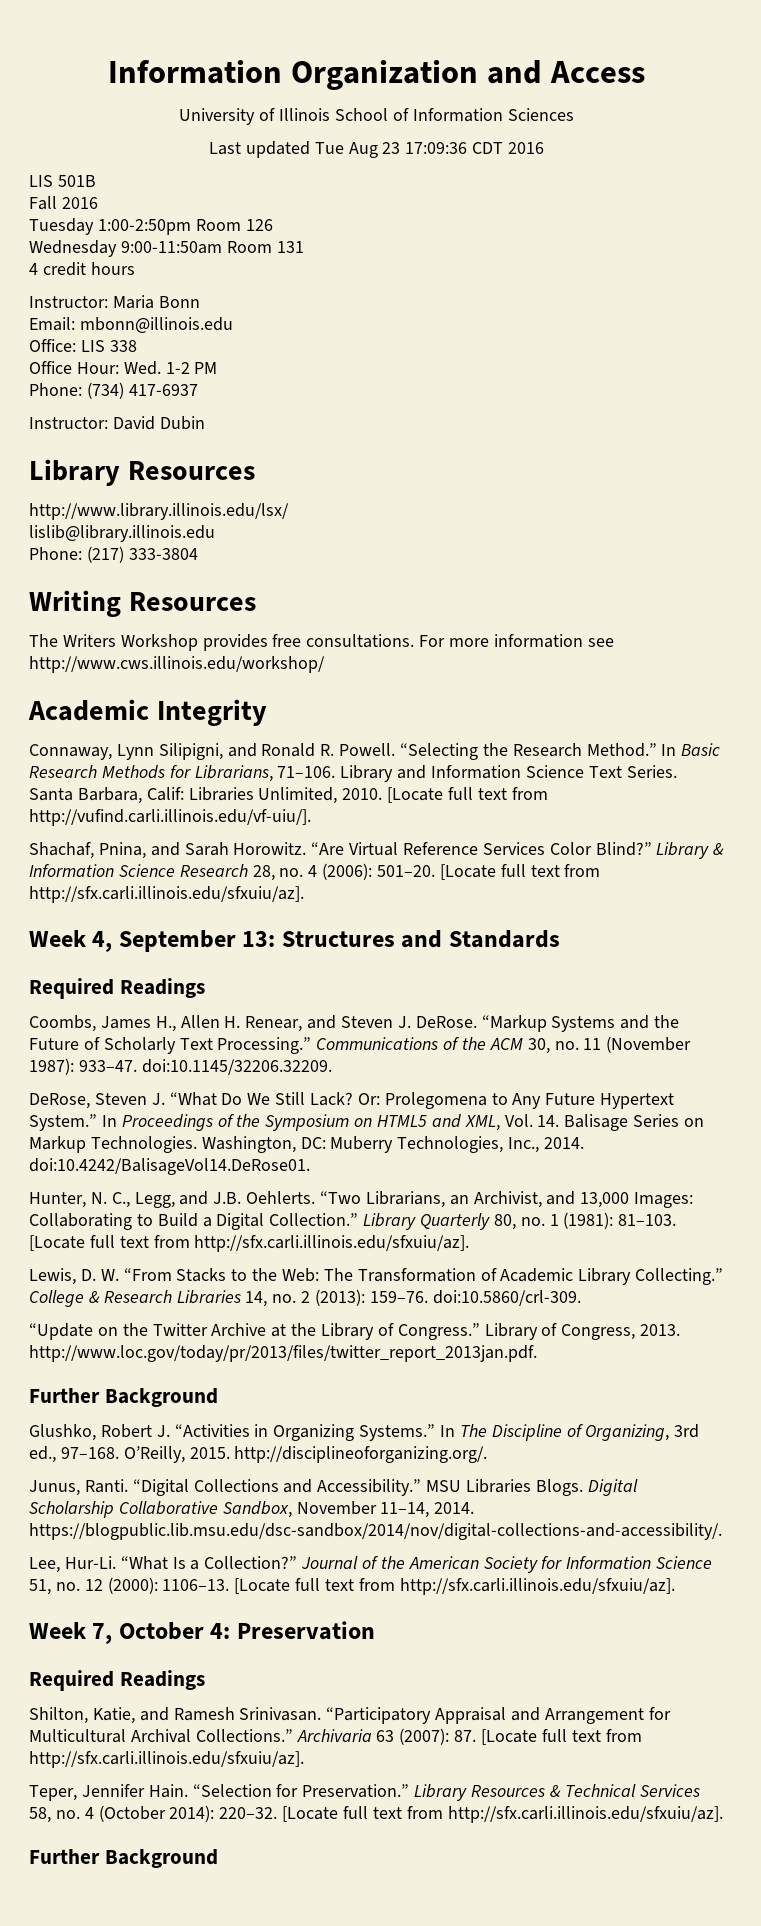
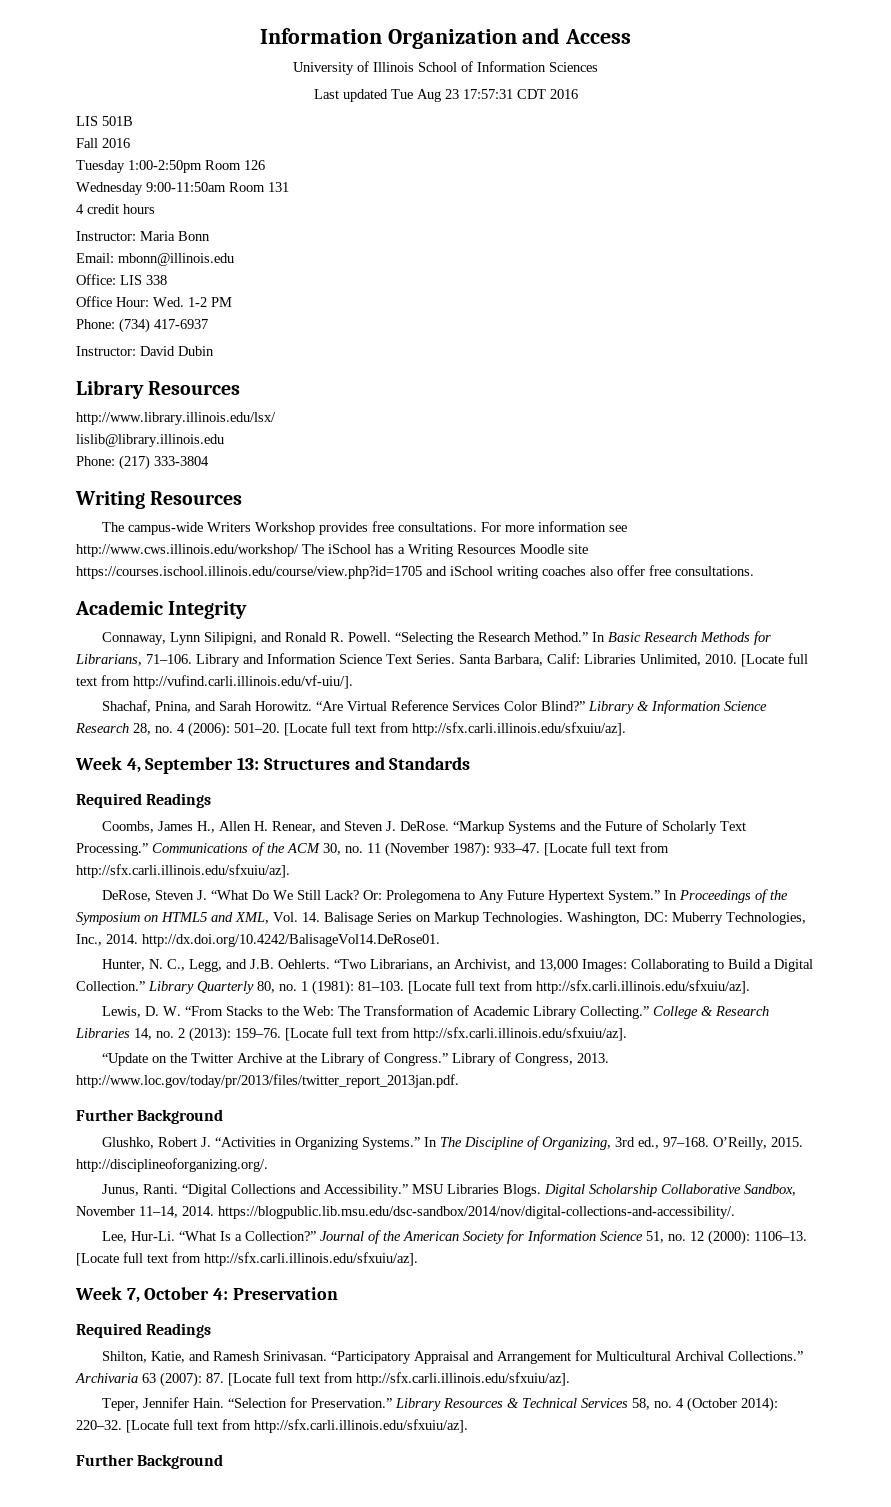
[405,142,468,154] 17:09:36 -> [462,89,513,99] 17:57:31
(58, 640) none -> [128,522,204,535] campus-wide
(325, 664) none -> [302,544,588,557] [76,565,754,579] The iSchool has a Writing Resources Moodle site https://courses.ischool.illinois.edu/course/view.php?id=1705 and iSchool writing coaches also offer free consultations.
[141,1059,332,1075] doi:10.1145/32206.32209. -> [544,842,669,856] [76,864,290,878] [Locate full text from http://sfx.carli.illinois.edu/sfxuiu/az].
[29,1158,310,1175] doi:10.4242/BalisageVol14.DeRose01. -> [142,934,440,947] http://dx.doi.org/10.4242/BalisageVol14.DeRose01.
[432,1290,581,1306] doi:10.5860/crl-309. -> [285,1027,627,1041] [Locate full text from http://sfx.carli.illinois.edu/sfxuiu/az].

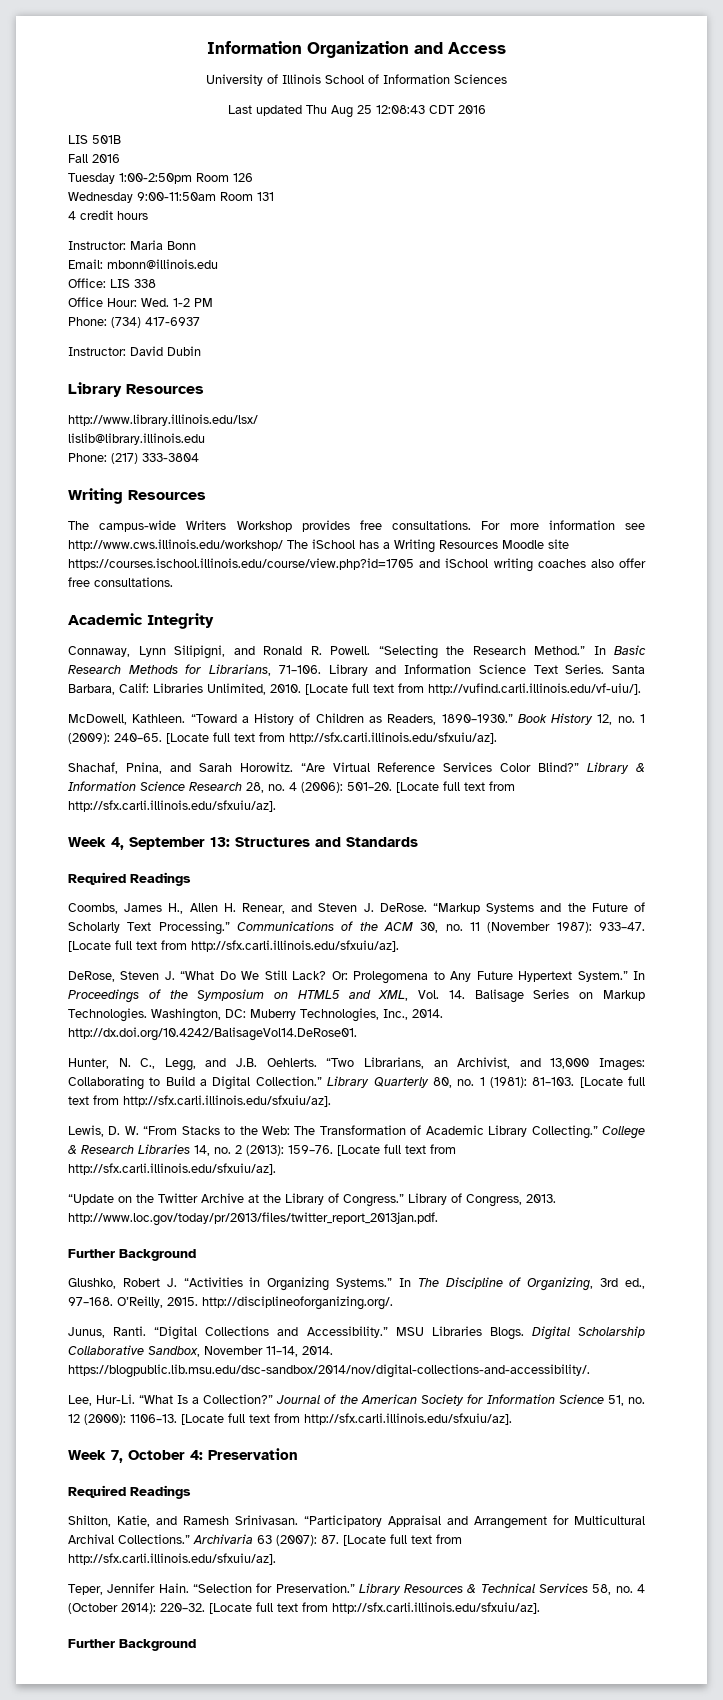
[390,89,513,102] Tue Aug 23 17:57:31 -> [305,105,425,118] Thu Aug 25 12:08:43
(353, 682) none -> [68,713,646,725] [68,732,497,744] // McDowell, Kathleen. “Toward a History of Children as Readers, 1890–1930.” Book History 12, no. 1 (2009): 240–65. [Locate full text from http://sfx.carli.illinois.edu/sfxuiu/az].

